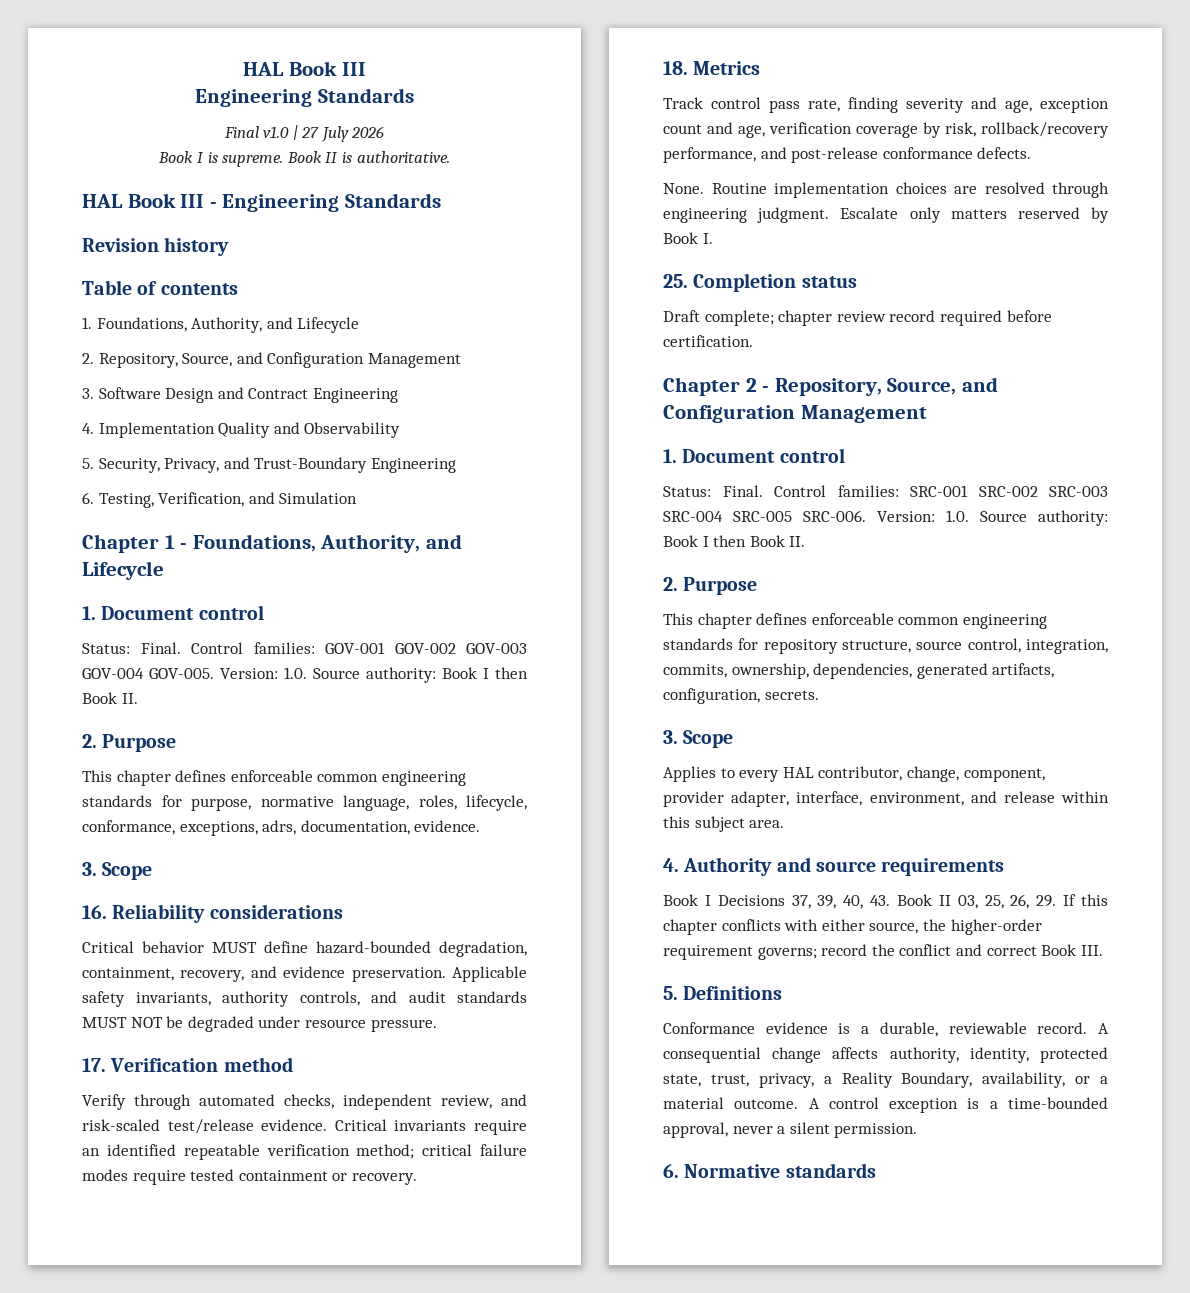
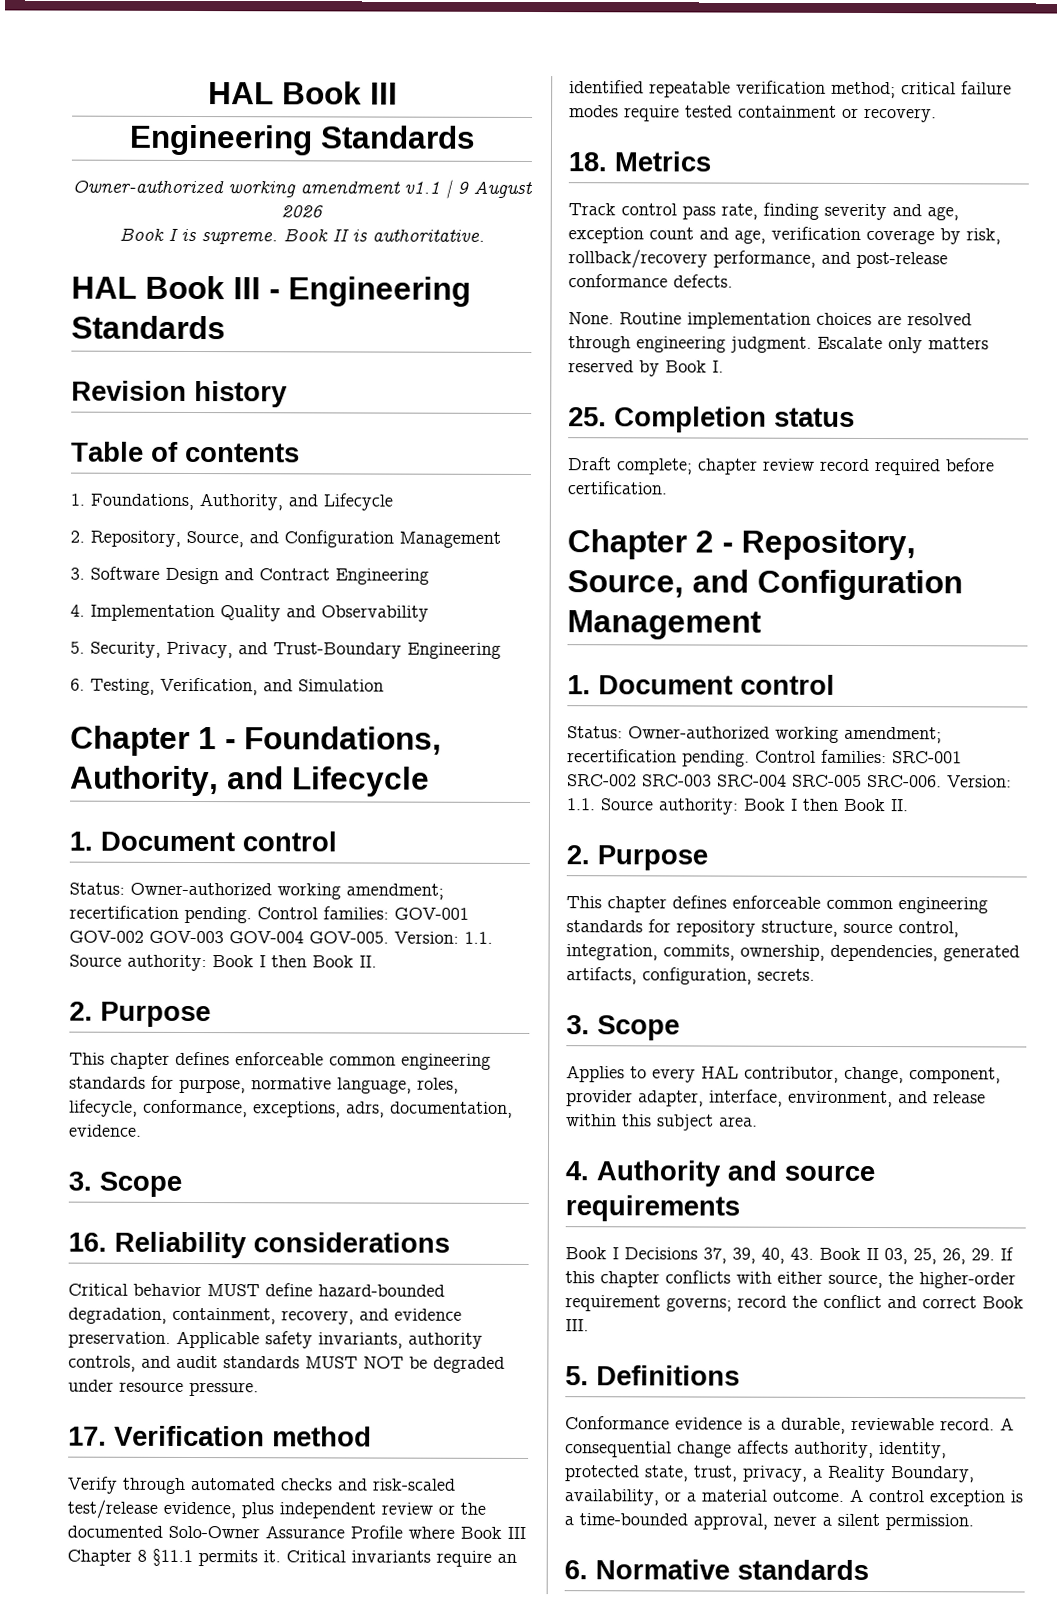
[223,125,349,142] Final v1.0 | 27 July -> [72,179,533,199] Owner-authorized working amendment v1.1 | 9 August
[140,642,181,654] Final. -> [130,882,444,900] [69,905,252,924] Owner-authorized working amendment; recertification pending.
[284,667,307,679] 1.0. -> [464,931,493,944] 1.1.
[284,1094,527,1110] [82,1119,328,1134] checks, independent review, and risk-scaled test/release evidence. -> [280,1478,456,1491] [67,1499,486,1519] [67,1525,526,1539] [67,1548,281,1567] checks and risk-scaled test/release evidence, plus independent review or the documented Solo-Owner Assurance Profile where Book III Chapter 8 §11.1 permits it.
[722,485,763,497] Final. -> [628,726,942,744] [567,749,750,767] Owner-authorized working amendment; recertification pending.
[946,510,969,522] 1.0. -> [566,798,596,811] 1.1.

